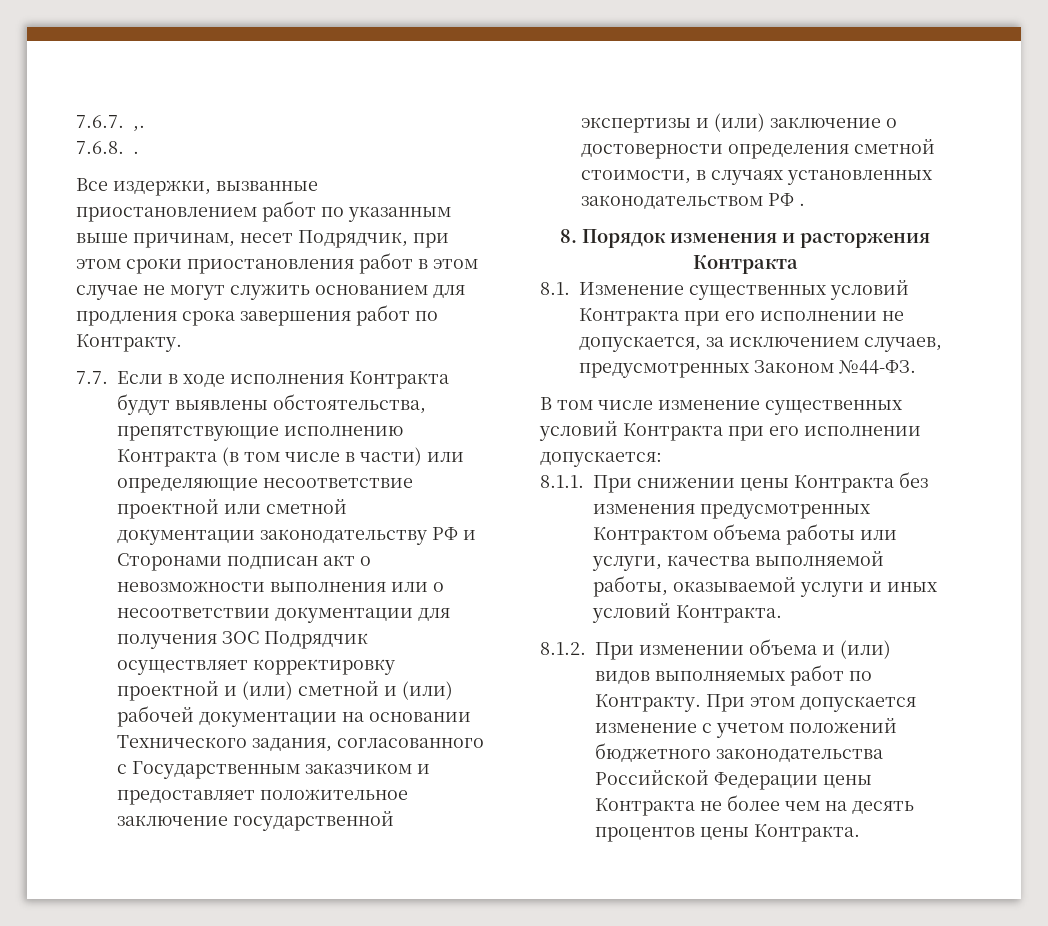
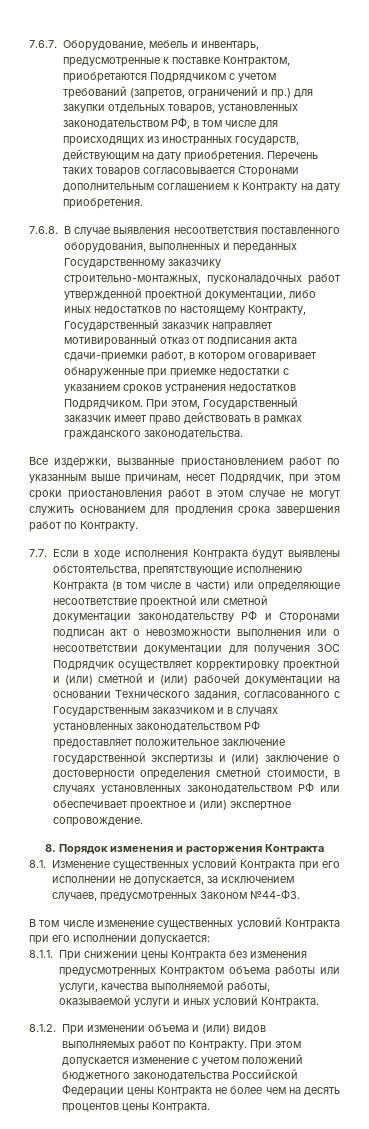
[133,125,145,132] [76,141,139,154] ,. // 7.6.8. . -> [62,40,259,51] [62,56,290,67] [62,72,276,83] [62,86,313,99] [62,104,298,114] [62,118,278,129] [62,136,299,146] [62,149,318,162] [62,166,299,177] [62,182,340,193] [62,198,143,209] [29,226,340,236] [63,242,297,253] [63,258,221,269] [63,274,341,285] [63,288,316,301] [63,305,306,316] [63,319,273,332] [63,334,297,347] [63,351,317,362] [63,367,289,378] [63,384,296,394] [63,397,298,410] [63,412,302,425] [63,430,243,440] Оборудование, мебель и инвентарь, предусмотренные к поставке Контрактом, приобретаются Подрядчиком с учетом требований (запретов, ограничений и пр.) для закупки отдельных товаров, установленных законодательством РФ, в том числе для происходящих из иностранных государств, действующим на дату приобретения. Перечень таких товаров согласовывается Сторонами дополнительным соглашением к Контракту на дату приобретения. // 7.6.8. В случае выявления несоответствия поставленного оборудования, выполненных и переданных Государственному заказчику строительно-монтажных, пусконаладочных работ утвержденной проектной документации, либо иных недостатков по настоящему Контракту, Государственный заказчик направляет мотивированный отказ от подписания акта сдачи-приемки работ, в котором оговаривает обнаруженные при приемке недостатки с указанием сроков устранения недостатков Подрядчиком. При этом, Государственный заказчик имеет право действовать в рамках гражданского законодательства.
(430, 769) none -> [226,707,278,716] [52,721,260,732] в случаях установленных законодательством РФ
[799,203,805,206] . -> [320,785,340,792] [52,800,291,811] [52,817,143,827] или обеспечивает проектное и (или) экспертное сопровождение.

